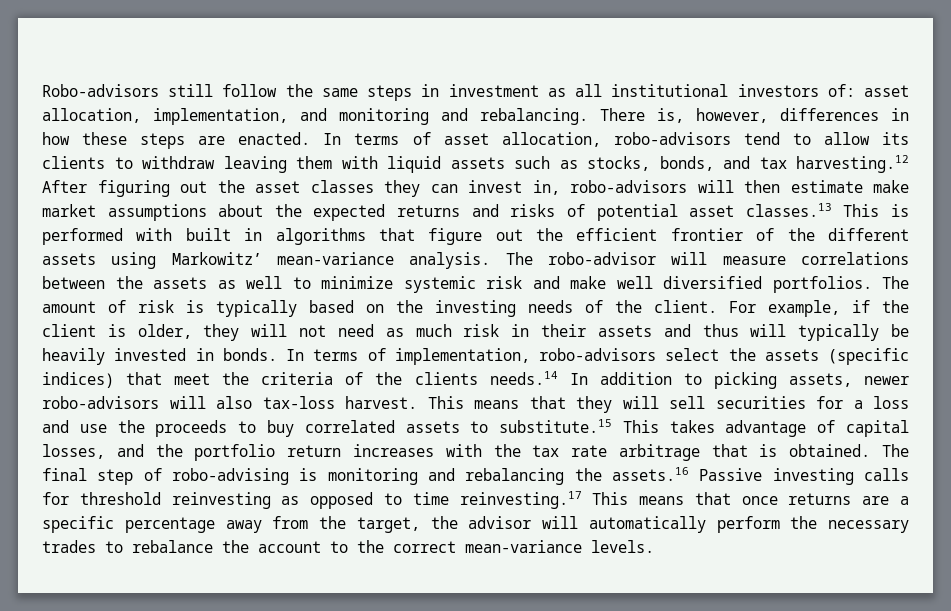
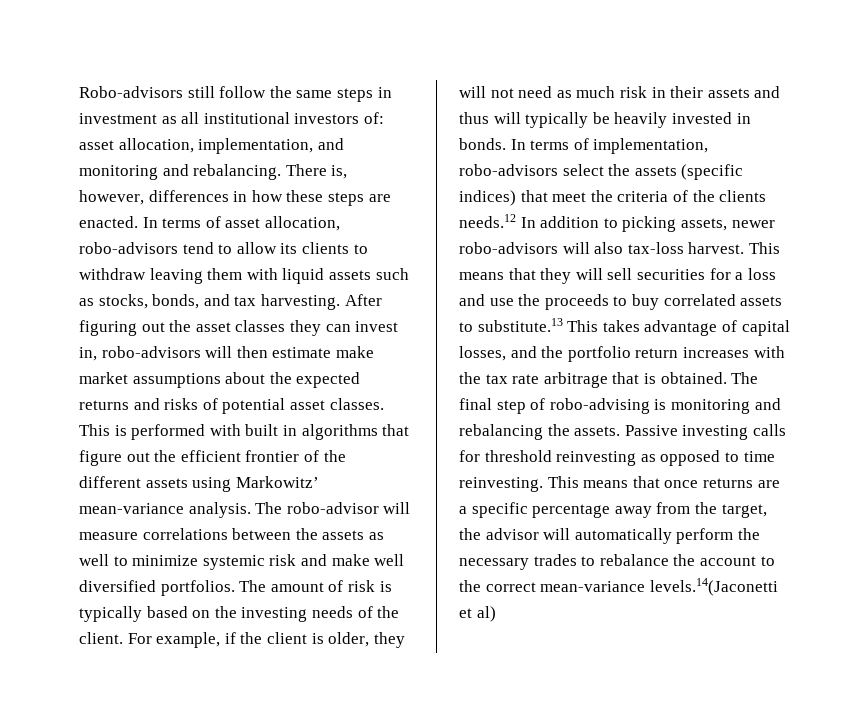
[796,155,909,173] harvesting.12 -> [260,294,340,310] harvesting.
[745,203,832,217] classes.13 -> [329,398,384,410] classes.
[489,371,558,385] needs.14 -> [459,214,516,228] needs.12
[499,419,613,433] substitute.15 -> [477,318,563,332] substitute.13
[612,467,689,481] assets.16 -> [574,426,621,436] assets.
[459,491,582,509] reinvesting.17 -> [459,477,543,492] reinvesting.
[591,540,654,553] levels. -> [649,578,778,596] [459,606,496,622] levels.14(Jaconetti et al)

